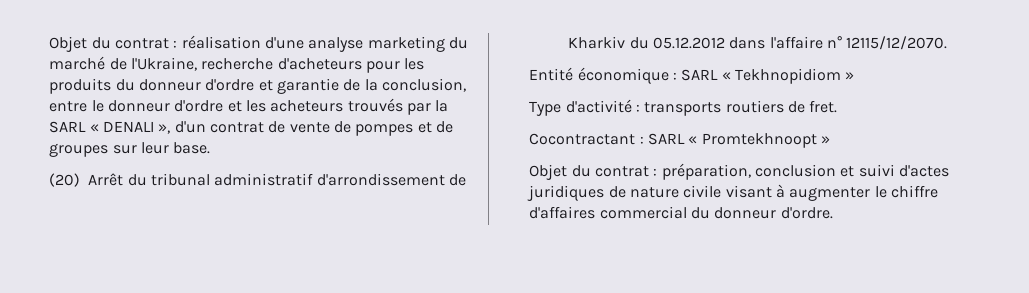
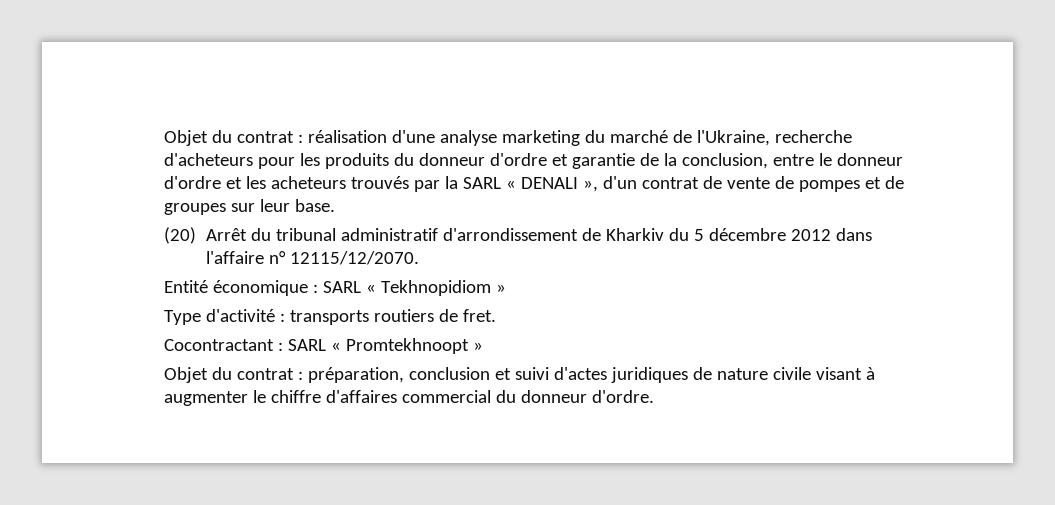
[653,37,726,49] 05.12.2012 -> [693,228,831,241] 5 décembre 2012

